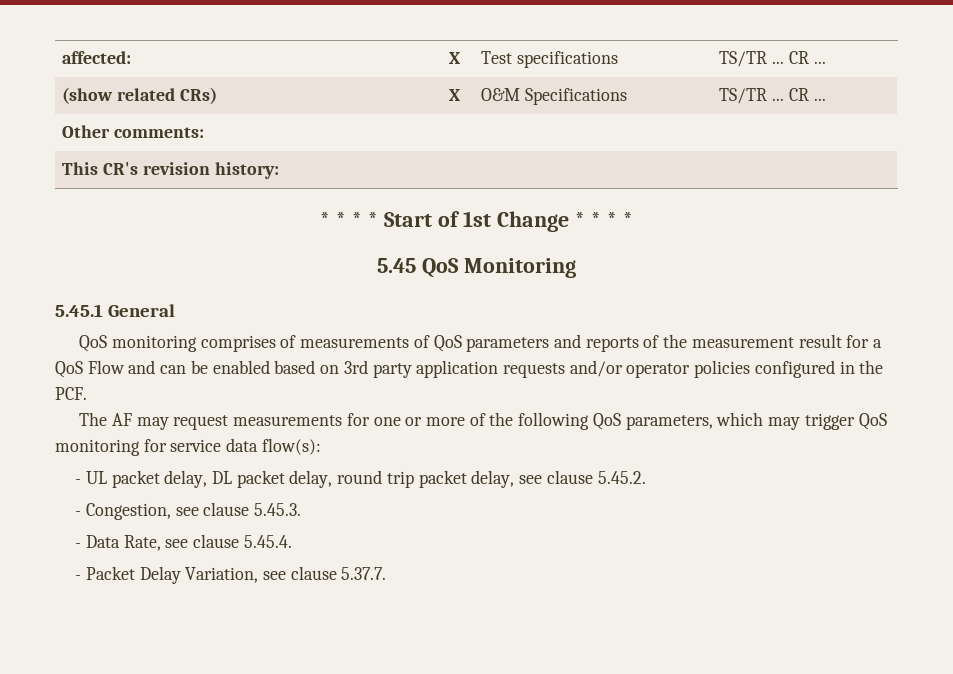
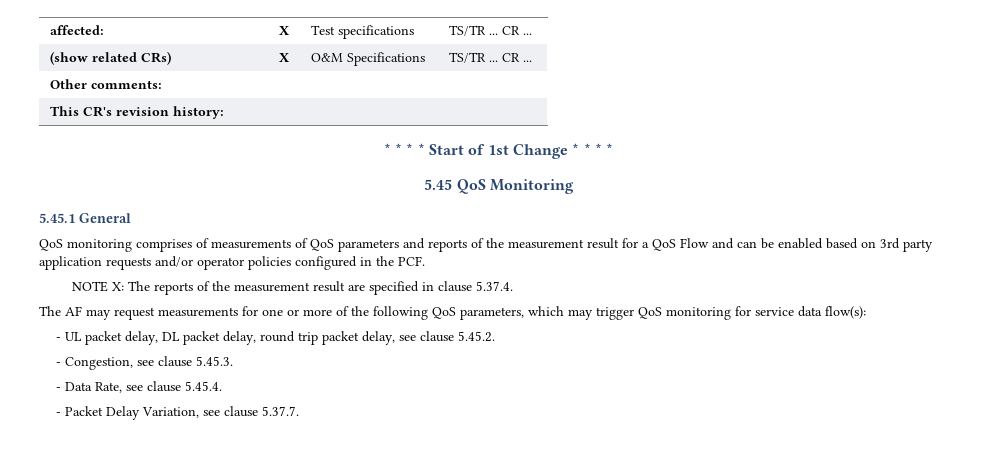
(87, 393) none -> [72,281,514,295] // NOTE X: The reports of the measurement result are specified in clause 5.37.4.

